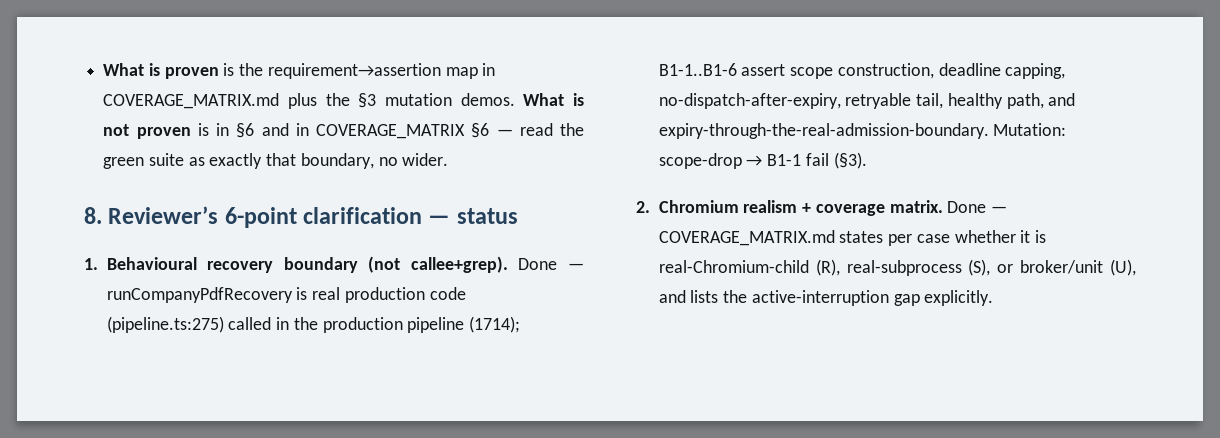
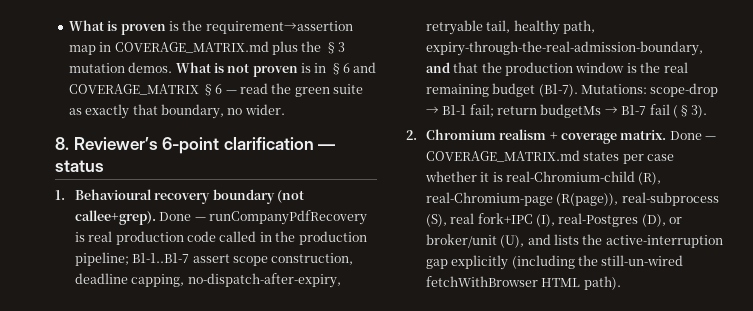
[295,123,309,136] in -> (377, 67) none
[106,316,224,333] (pipeline.ts:275) -> (217, 236) none
[407,316,521,333] [658,63,737,76] pipeline (1714); B1-1..B1-6 -> [74,252,190,266] pipeline; B1-1..B1-7
[1048,93,1076,106] [658,123,1067,139] [658,153,802,169] and expiry-through-the-real-admission-boundary. Mutation: scope-drop → B1-1 -> [425,41,703,56] [425,62,688,76] [425,83,719,97] [425,104,647,118] expiry-through-the-real-admission-boundary, and that the production window is the real remaining budget (B1-7). Mutations: scope-drop → B1-1 fail; return budgetMs → B1-7
[846,259,991,276] real-subprocess (S), -> [425,192,719,206] [425,213,666,227] real-Chromium-page (R(page)), real-subprocess (S), real fork+IPC (I), real-Postgres (D),
[924,290,994,306] explicitly. -> [451,255,684,270] [425,276,621,290] explicitly (including the still-un-wired fetchWithBrowser HTML path).

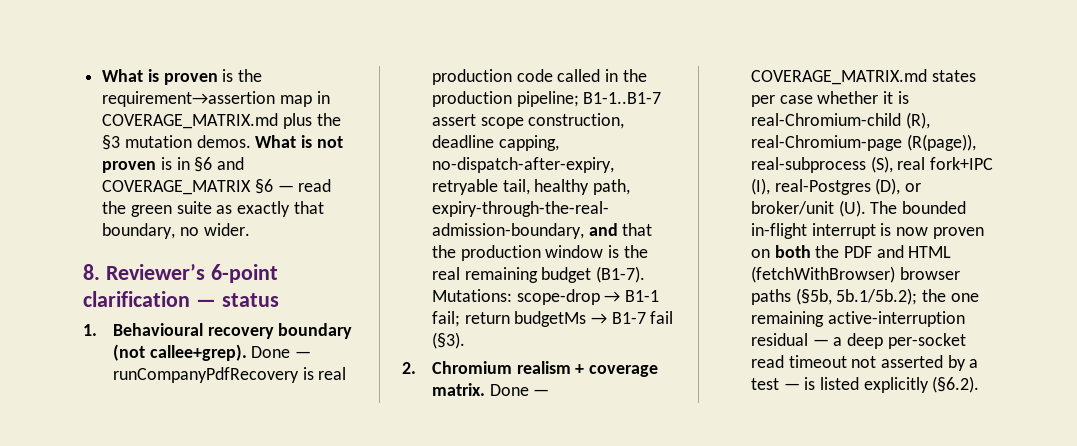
[500,234,723,248] [425,255,684,270] [425,276,621,290] (U), and lists the active-interruption gap explicitly (including the still-un-wired fetchWithBrowser HTML path). -> [838,200,966,217] [750,223,984,239] [750,245,952,258] [750,266,960,283] [750,288,979,305] [750,311,965,327] [750,333,966,349] [750,355,979,371] [750,376,980,393] (U). The bounded in-flight interrupt is now proven on both the PDF and HTML (fetchWithBrowser) browser paths (§5b, 5b.1/5b.2); the one remaining active-interruption residual — a deep per-socket read timeout not asserted by a test — is listed explicitly (§6.2).

